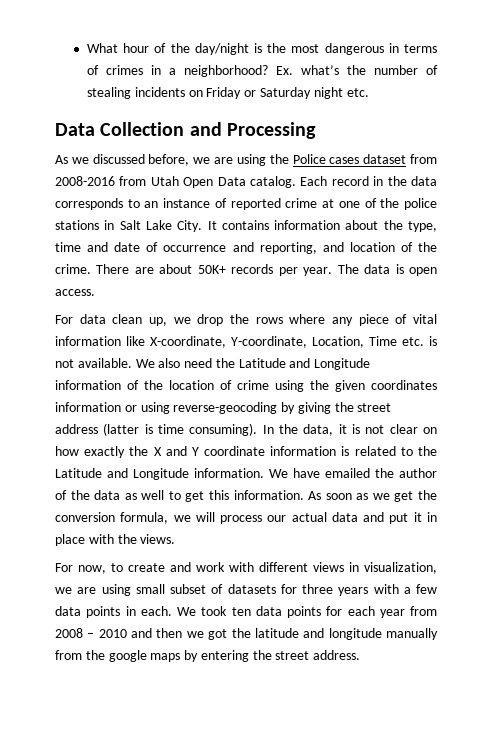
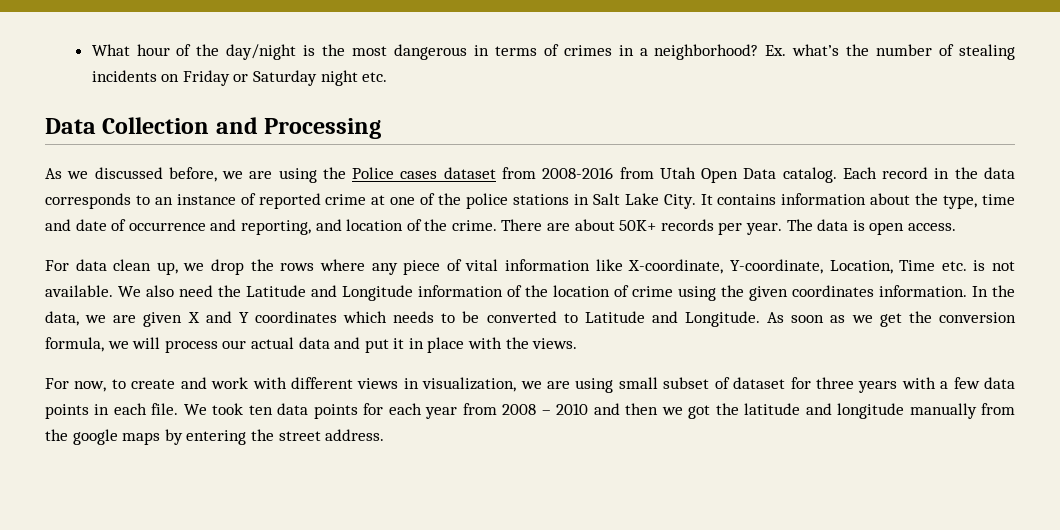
[55,402,392,414] [55,423,437,436] [55,446,437,458] [55,468,437,480] [55,490,304,502] information or using reverse-geocoding by giving the street address (latter is time consuming). In the data, it is not clear on how exactly the X and Y coordinate information is related to the Latitude and Longitude information. We have emailed the author of the data as well to get this information. -> [879,285,1015,297] [45,311,761,327] information. In the data, we are given X and Y coordinates which needs to be converted to Latitude and Longitude.
[227,584,276,594] datasets -> [733,377,786,389] dataset
[140,606,172,616] each. -> [113,403,179,415] each file.

